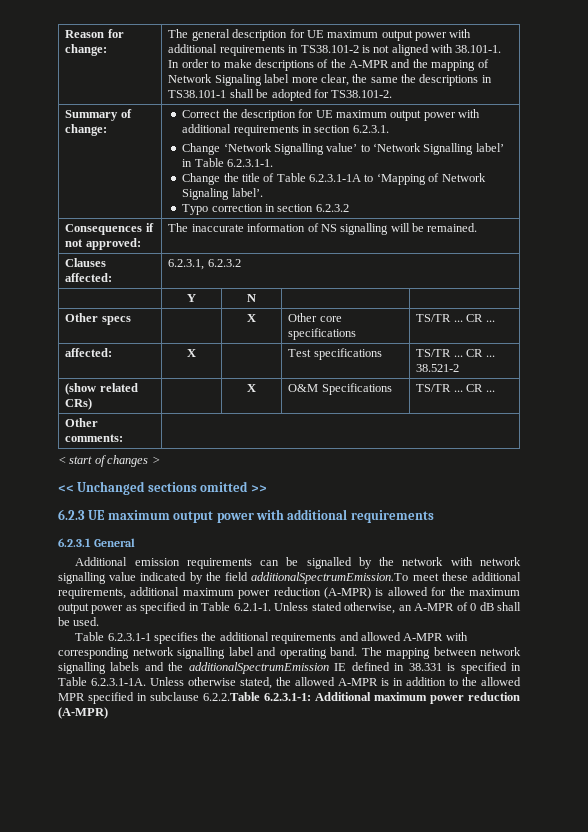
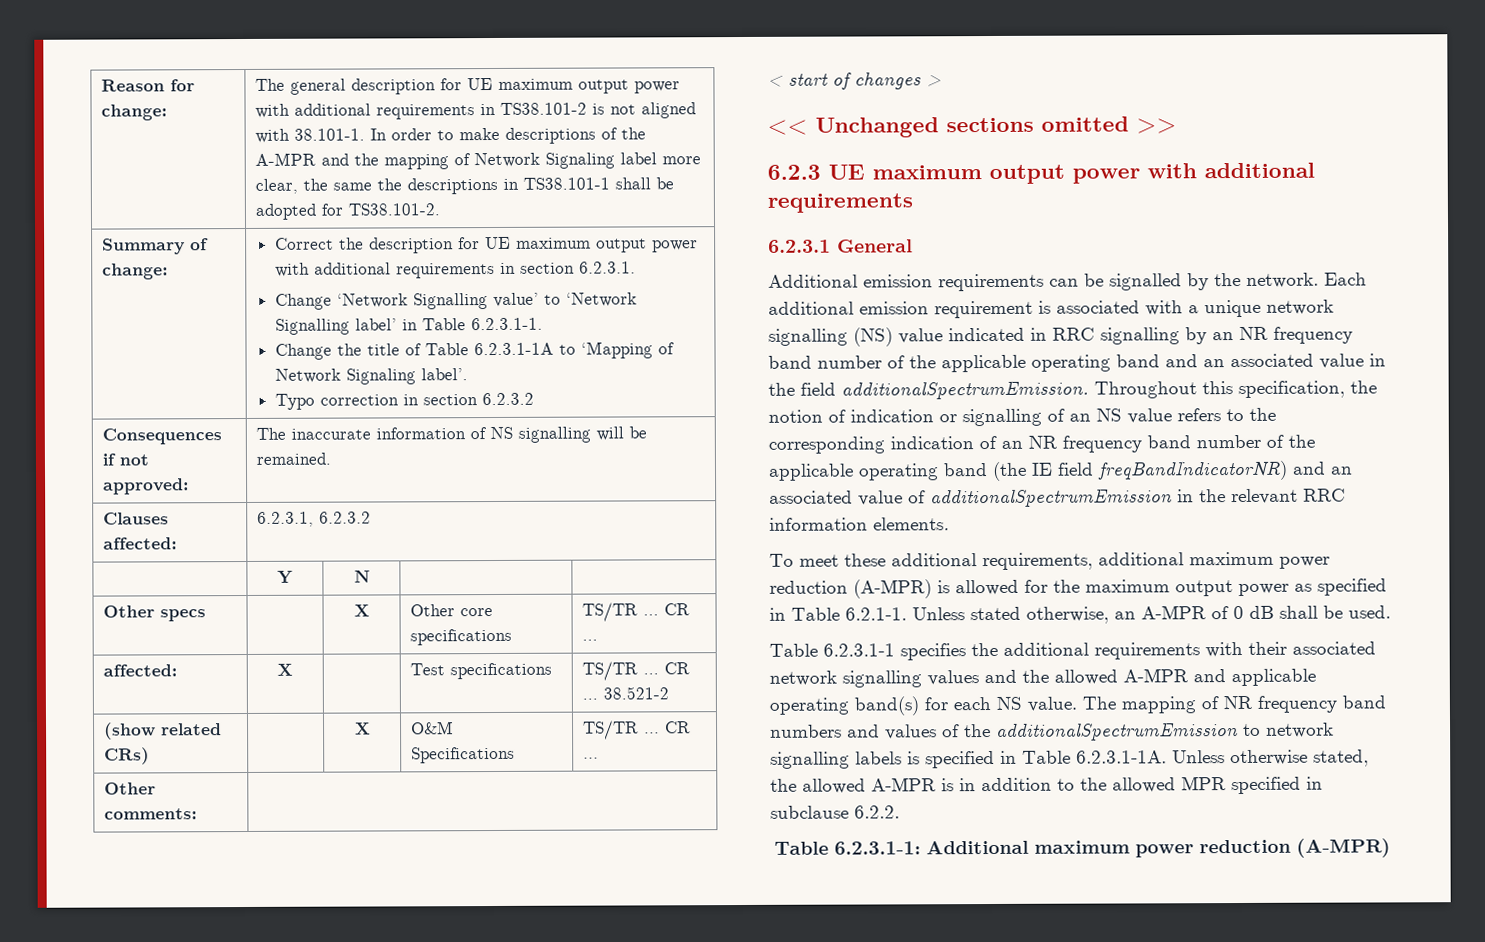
[402,557,521,566] [58,572,106,584] network with network signalling -> [1246,272,1367,288] [768,299,1334,319] [768,327,893,347] network. Each additional emission requirement is associated with a unique network signalling (NS)
[189,572,409,584] by the field additionalSpectrumEmission.To -> [1030,326,1353,345] [768,353,1386,373] [768,380,1377,400] [768,407,1276,427] [768,434,1315,454] [768,460,1353,481] [769,488,1346,508] [769,517,950,531] [769,553,794,567] in RRC signalling by an NR frequency band number of the applicable operating band and an associated value in the field additionalSpectrumEmission. Throughout this specification, the notion of indication or signalling of an NS value refers to the corresponding indication of an NR frequency band number of the applicable operating band (the IE field freqBandIndicatorNR) and an associated value of additionalSpectrumEmission in the relevant RRC information elements. // To
[339,632,468,641] [58,647,521,659] [58,662,442,674] and allowed A-MPR with corresponding network signalling label and operating band. The mapping between network signalling labels and the additionalSpectrumEmission IE defined in 38.331 -> [1205,641,1376,658] [769,668,1316,688] [769,695,1386,716] [770,722,1334,741] [770,751,902,769] with their associated network signalling values and the allowed A-MPR and applicable operating band(s) for each NS value. The mapping of NR frequency band numbers and values of the additionalSpectrumEmission to network signalling labels
[203,692,260,701] 6.2.2.Table -> [854,805,900,819] [774,841,829,855] 6.2.2. // Table

